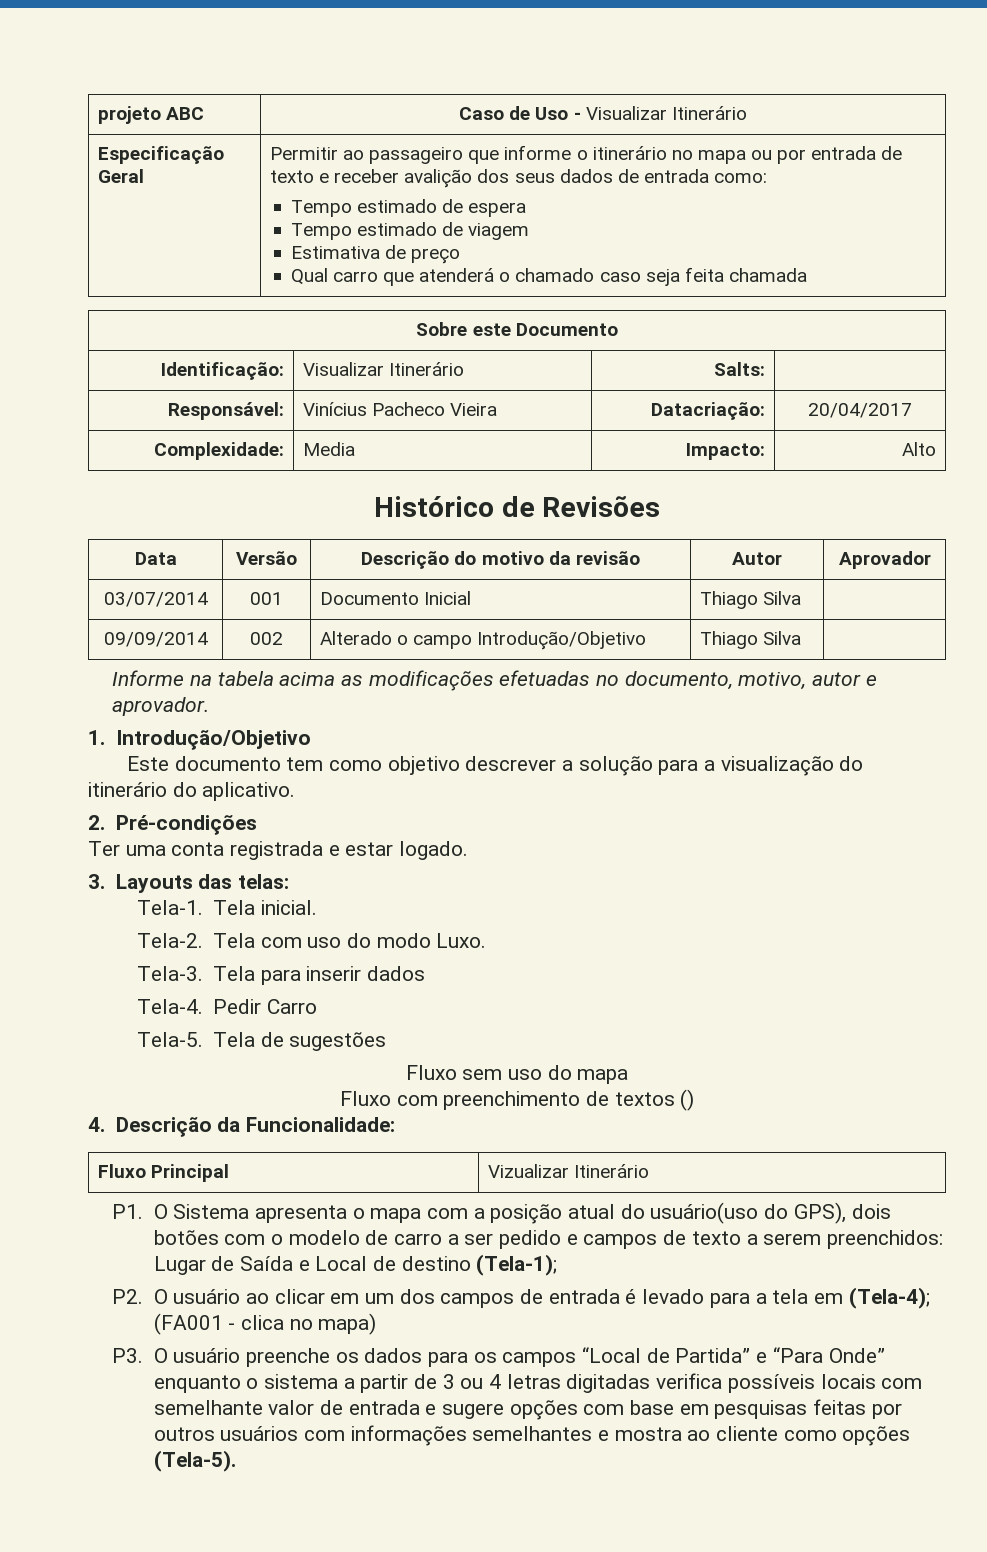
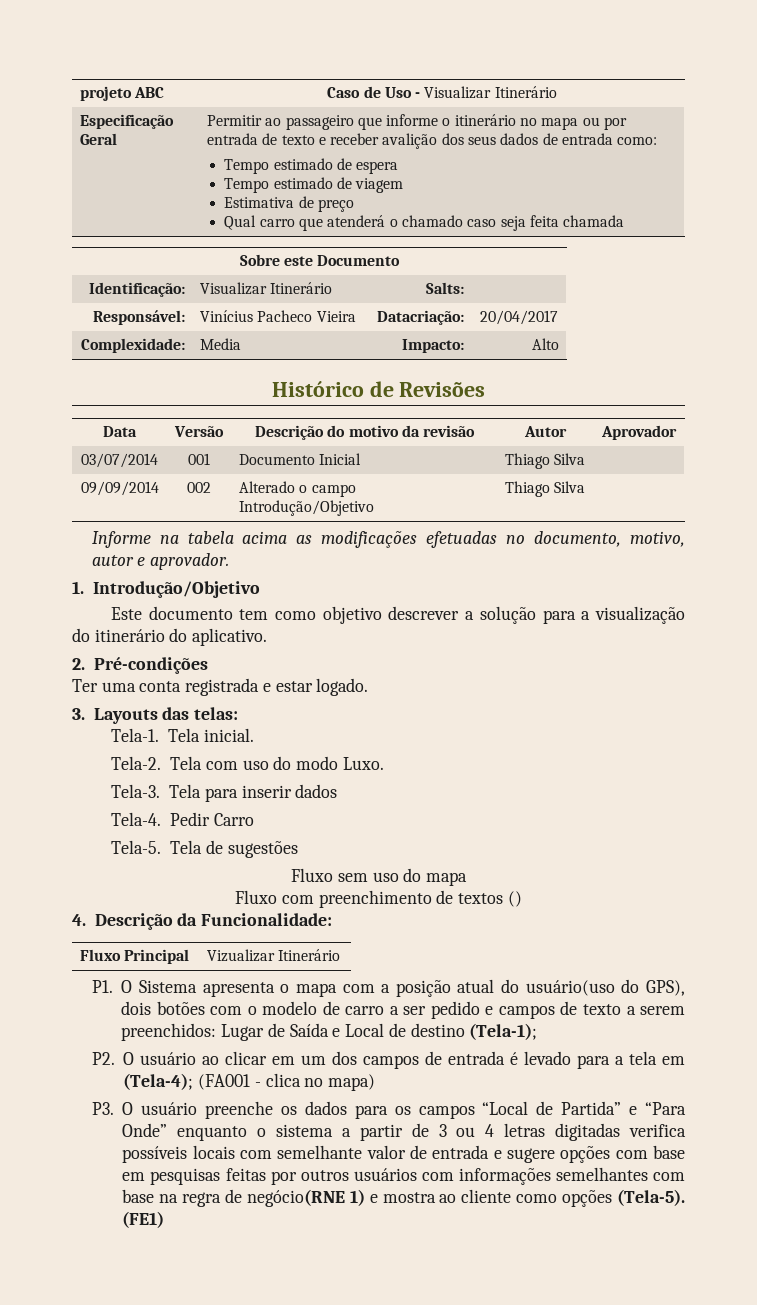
(593, 1433) none -> [653,1172,685,1181] [122,1189,365,1207] com base na regra de negócio(RNE 1)
(236, 1461) none -> [122,1211,165,1228] (FE1)

